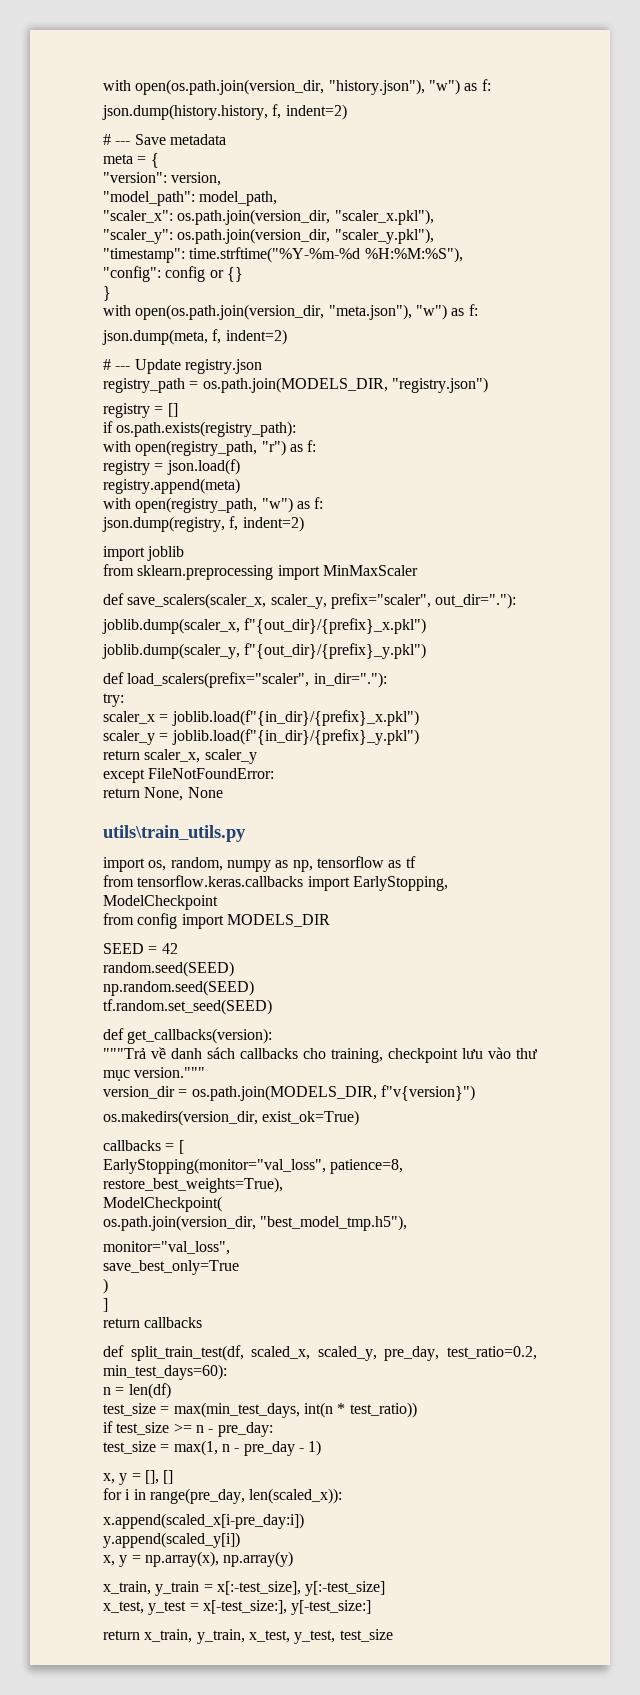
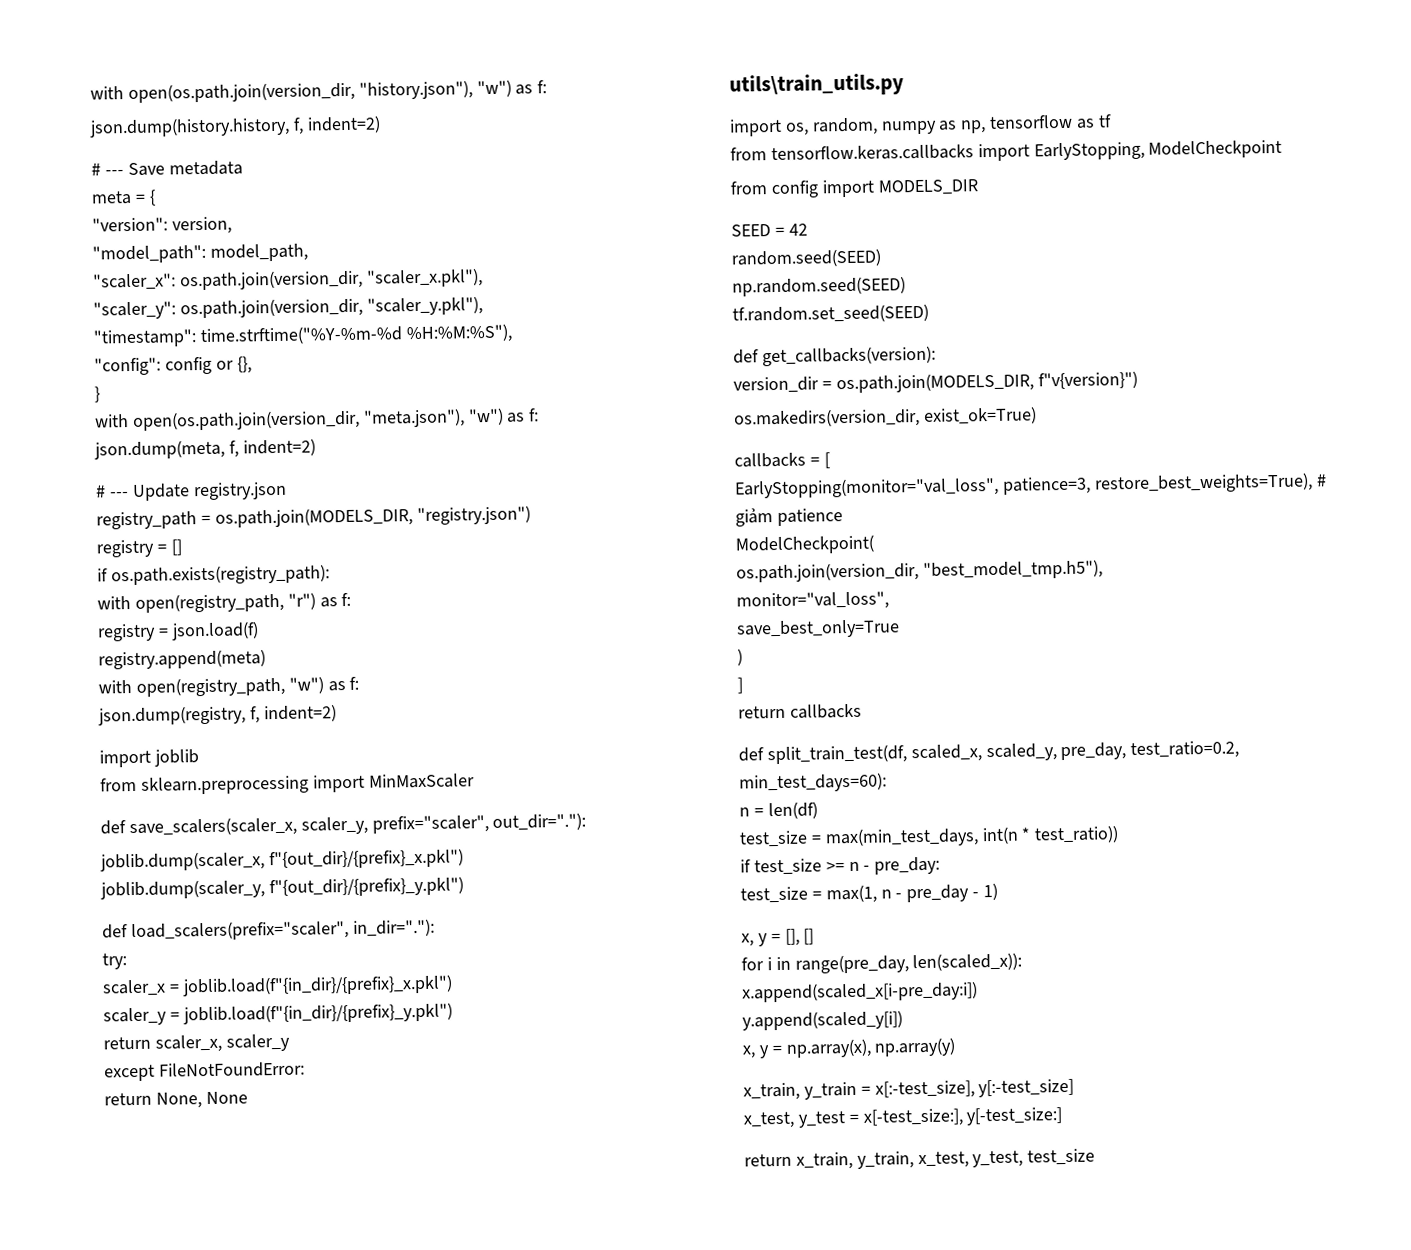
[226,267,243,282] {} -> [236,356,252,374] {},
[103,1047,538,1063] [103,1067,206,1081] // """Trả về danh sách callbacks cho training, checkpoint lưu vào thư mục version.""" -> (936, 356) none
[330,1159,404,1174] patience=8, -> [1001,476,1091,495] patience=3,
(283, 1185) none -> [1315,474,1327,487] [735,508,843,527] # giảm patience

